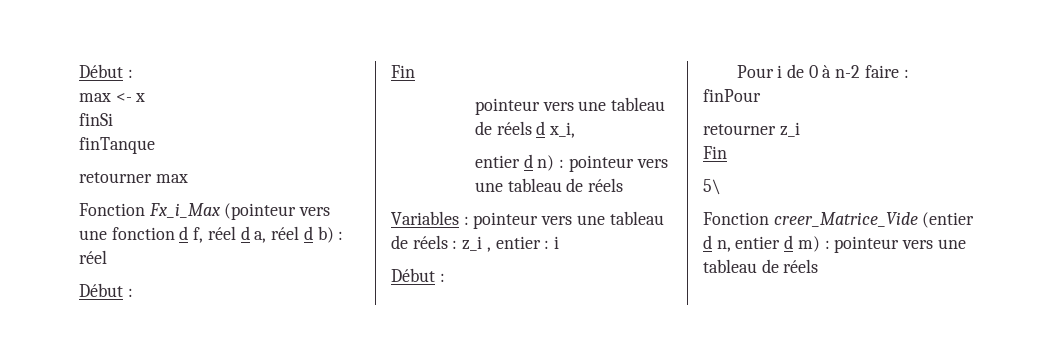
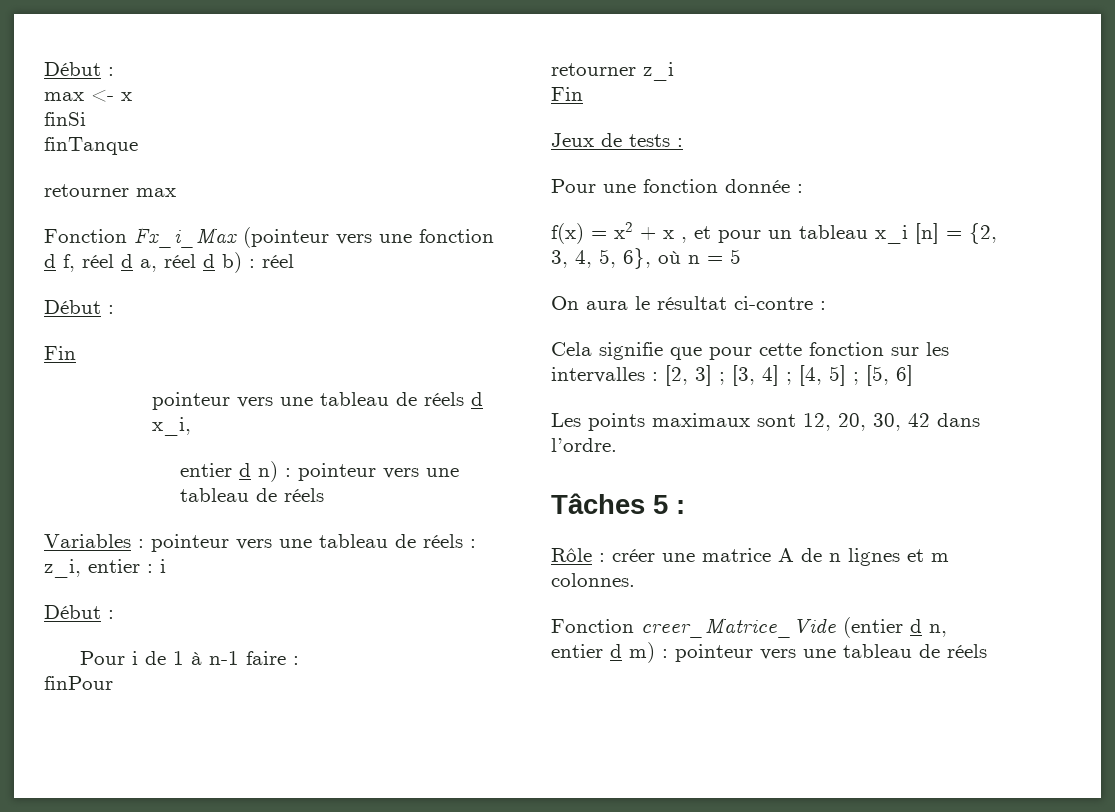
[462,236,491,252] z_i , -> [44,559,81,578] z_i,
[808,65,861,78] 0 à n-2 -> [173,651,240,665] 1 à n-1
[703,179,721,195] 5\ -> [551,133,683,147] [551,179,803,193] [551,222,997,244] [551,248,741,269] [551,296,826,310] [551,342,949,360] [551,365,913,386] [551,413,980,431] [551,438,617,452] [551,493,685,514] [551,548,949,566] [551,573,635,587] Jeux de tests : // Pour une fonction donnée : // f(x) = x2 + x , et pour un tableau x_i [n] = {2, 3, 4, 5, 6}, où n = 5 // On aura le résultat ci-contre : // Cela signifie que pour cette fonction sur les intervalles : [2, 3] ; [3, 4] ; [4, 5] ; [5, 6] // Les points maximaux sont 12, 20, 30, 42 dans l’ordre. // Tâches 5 : // Rôle : créer une matrice A de n lignes et m colonnes.

